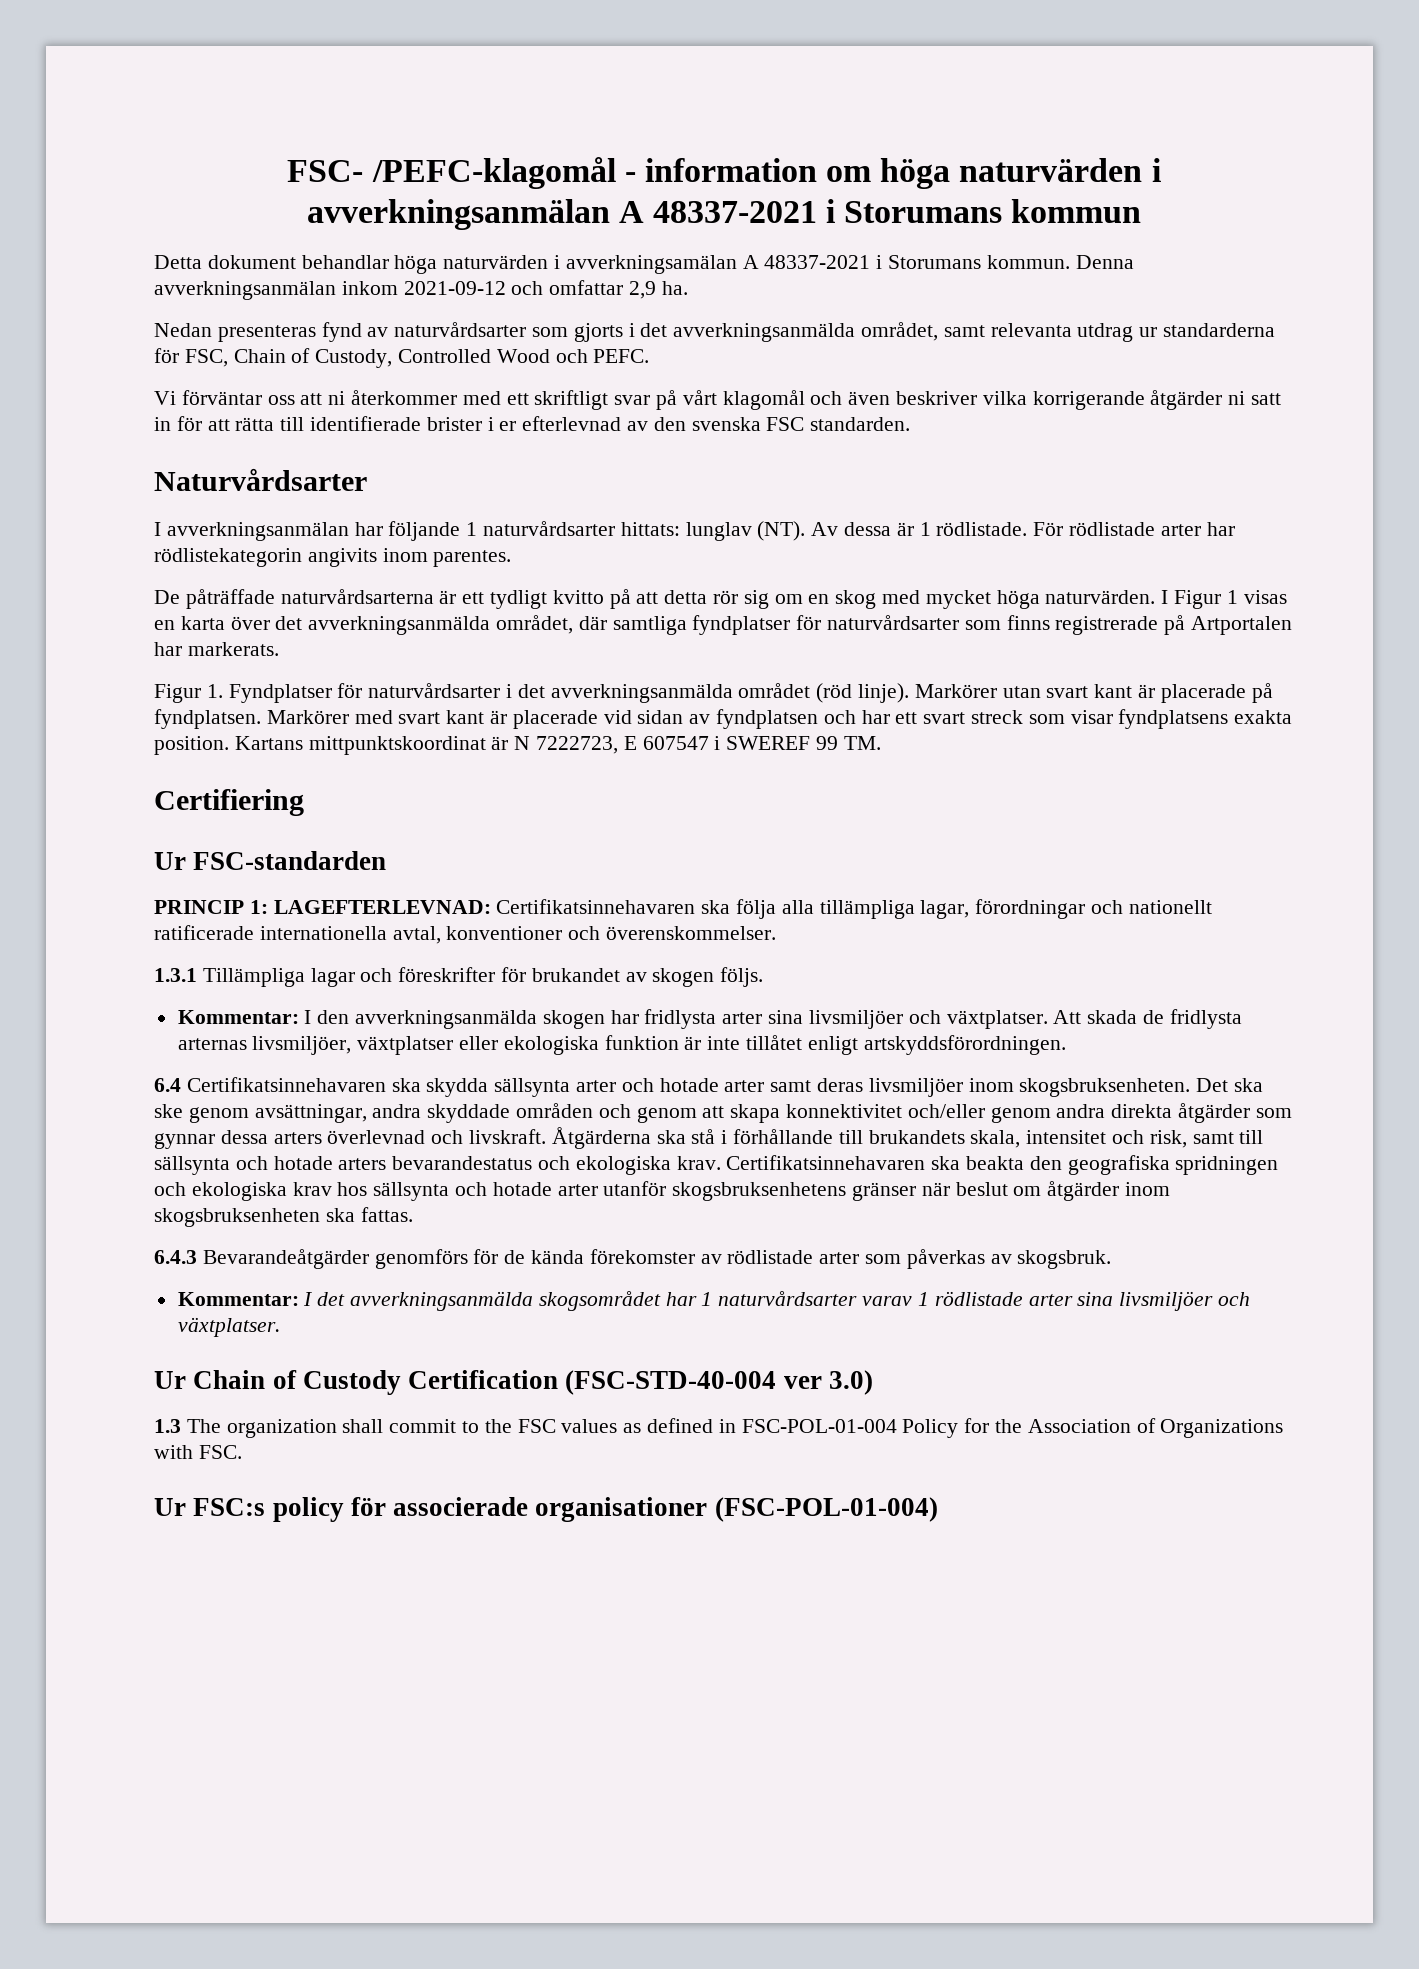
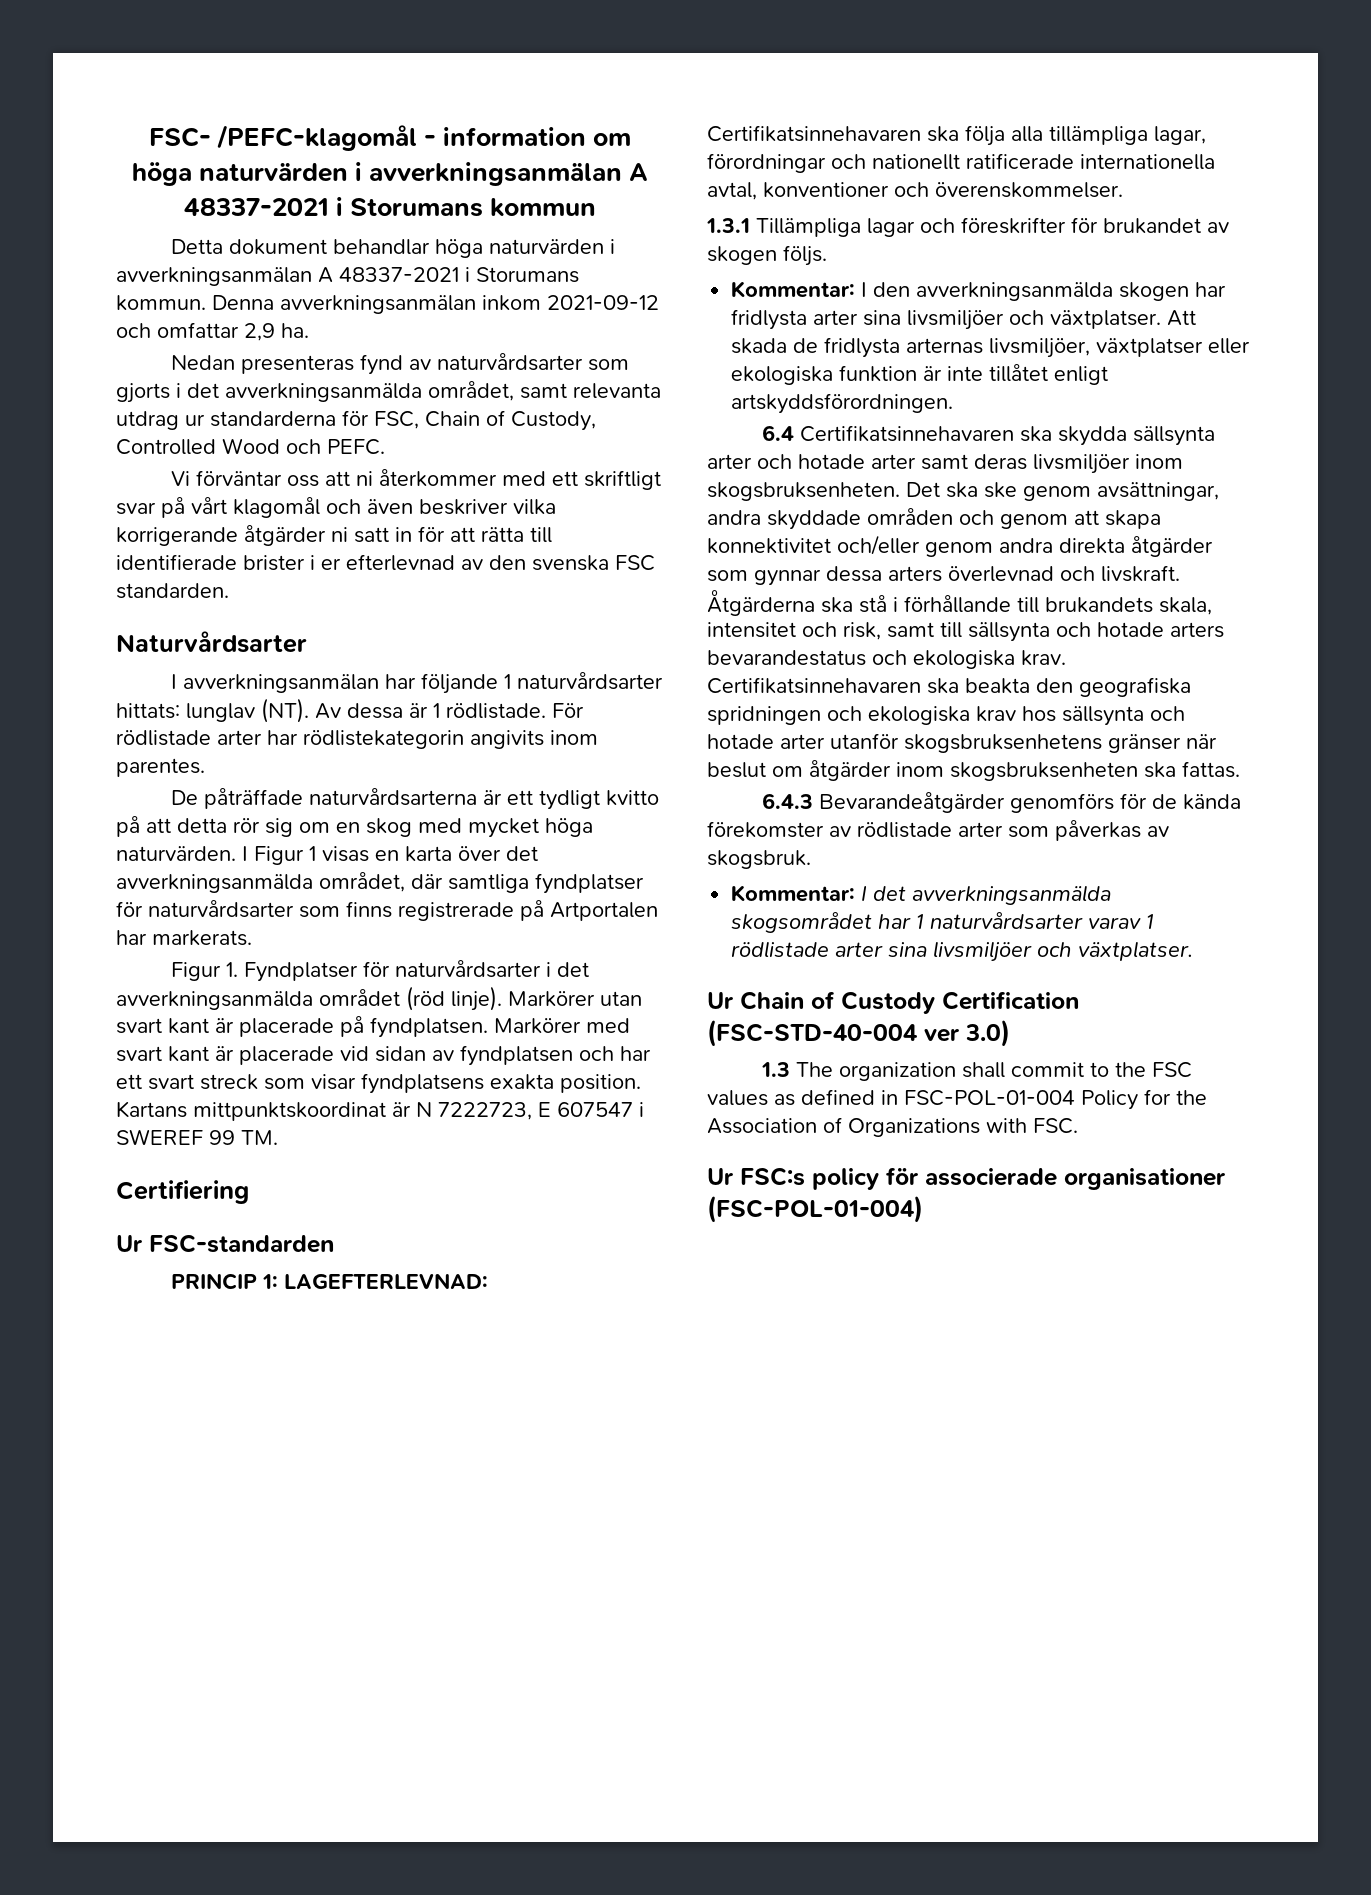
[565,255,737,274] avverkningsamälan -> [116,267,312,286] avverkningsanmälan

